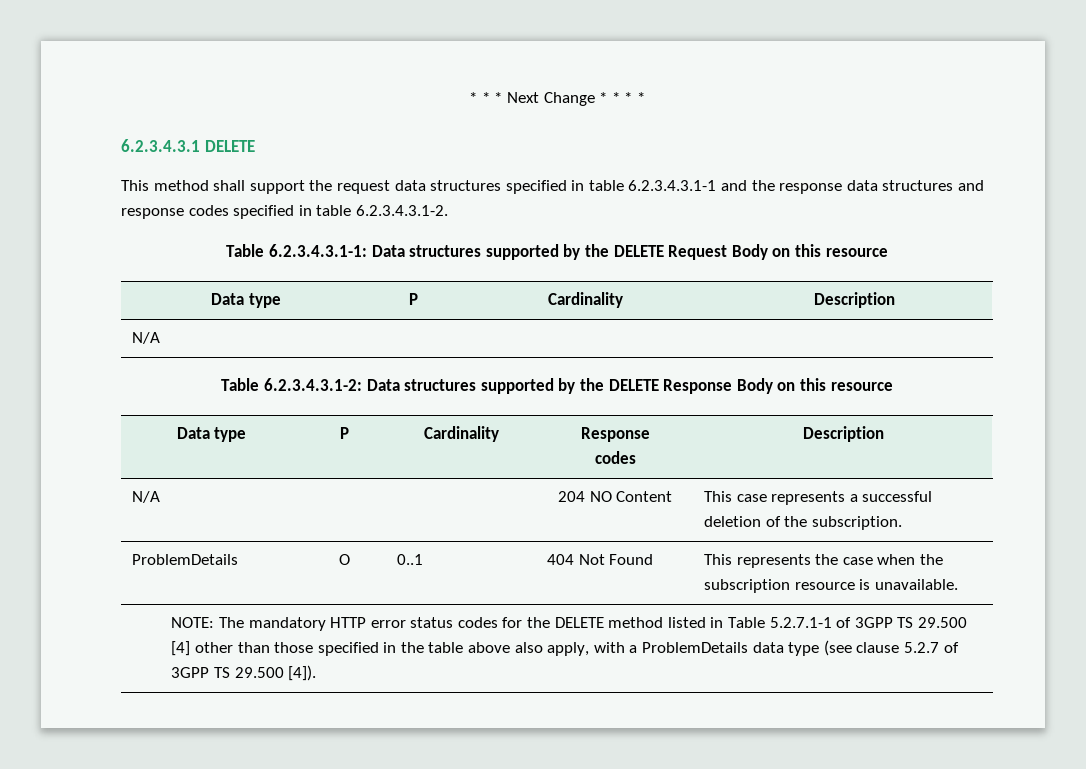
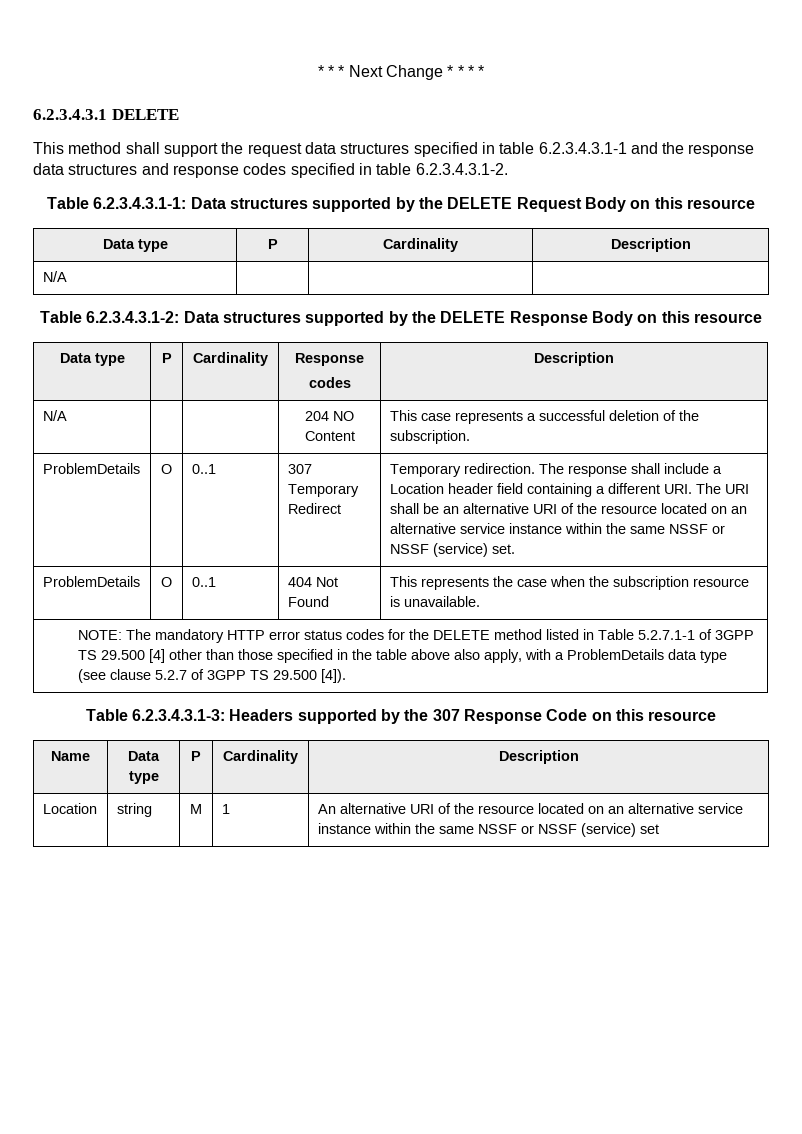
(902, 523) none -> [42,463,140,474] [161,464,172,474] [191,464,216,474] [287,464,312,474] [287,484,359,497] [287,503,341,514] [389,463,722,477] [389,483,749,497] [389,503,747,514] [389,523,725,534] [389,543,515,557] // ProblemDetails | O | 0..1 | 307 Temporary Redirect | Temporary redirection. The response shall include a Location header field containing a different URI. The URI shall be an alternative URI of the resource located on an alternative service instance within the same NSSF or NSSF (service) set.
(317, 673) none -> [85,709,717,724] [51,751,90,761] [128,751,160,761] [128,771,159,784] [191,751,201,761] [223,750,298,764] [498,750,579,764] [42,803,97,814] [116,803,152,817] [190,804,202,814] [221,804,230,814] [317,803,743,814] [317,823,659,837] // Table 6.2.3.4.3.1-3: Headers supported by the 307 Response Code on this resource // Name | Data type | P | Cardinality | Description // Location | string | M | 1 | An alternative URI of the resource located on an alternative service instance within the same NSSF or NSSF (service) set

